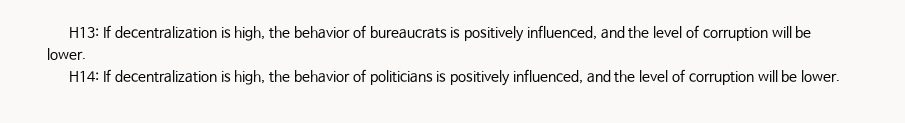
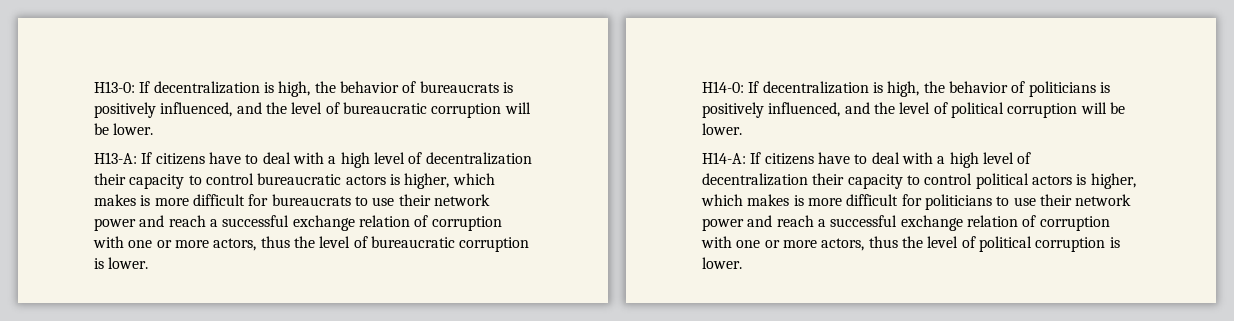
[69,27,100,38] H13: -> [94,81,135,93] H13-0:
[702,26,812,41] [47,48,86,60] [69,71,100,82] corruption will be lower. // H14: -> [342,102,531,118] [94,123,154,135] [94,152,532,168] [94,173,495,189] [94,194,490,206] [94,215,502,231] [93,236,530,252] [94,257,149,269] [702,81,744,93] bureaucratic corruption will be lower. // H13-A: If citizens have to deal with a high level of decentralization their capacity to control bureaucratic actors is higher, which makes is more difficult for bureaucrats to use their network power and reach a successful exchange relation of corruption with one or more actors, thus the level of bureaucratic corruption is lower. // H14-0:
[688,70,841,85] corruption will be lower. -> [950,102,1125,118] [702,123,742,135] [702,152,1032,168] [702,173,1136,189] [701,194,1132,210] [702,215,1110,231] [701,236,1120,252] [702,257,742,269] political corruption will be lower. // H14-A: If citizens have to deal with a high level of decentralization their capacity to control political actors is higher, which makes is more difficult for politicians to use their network power and reach a successful exchange relation of corruption with one or more actors, thus the level of political corruption is lower.

